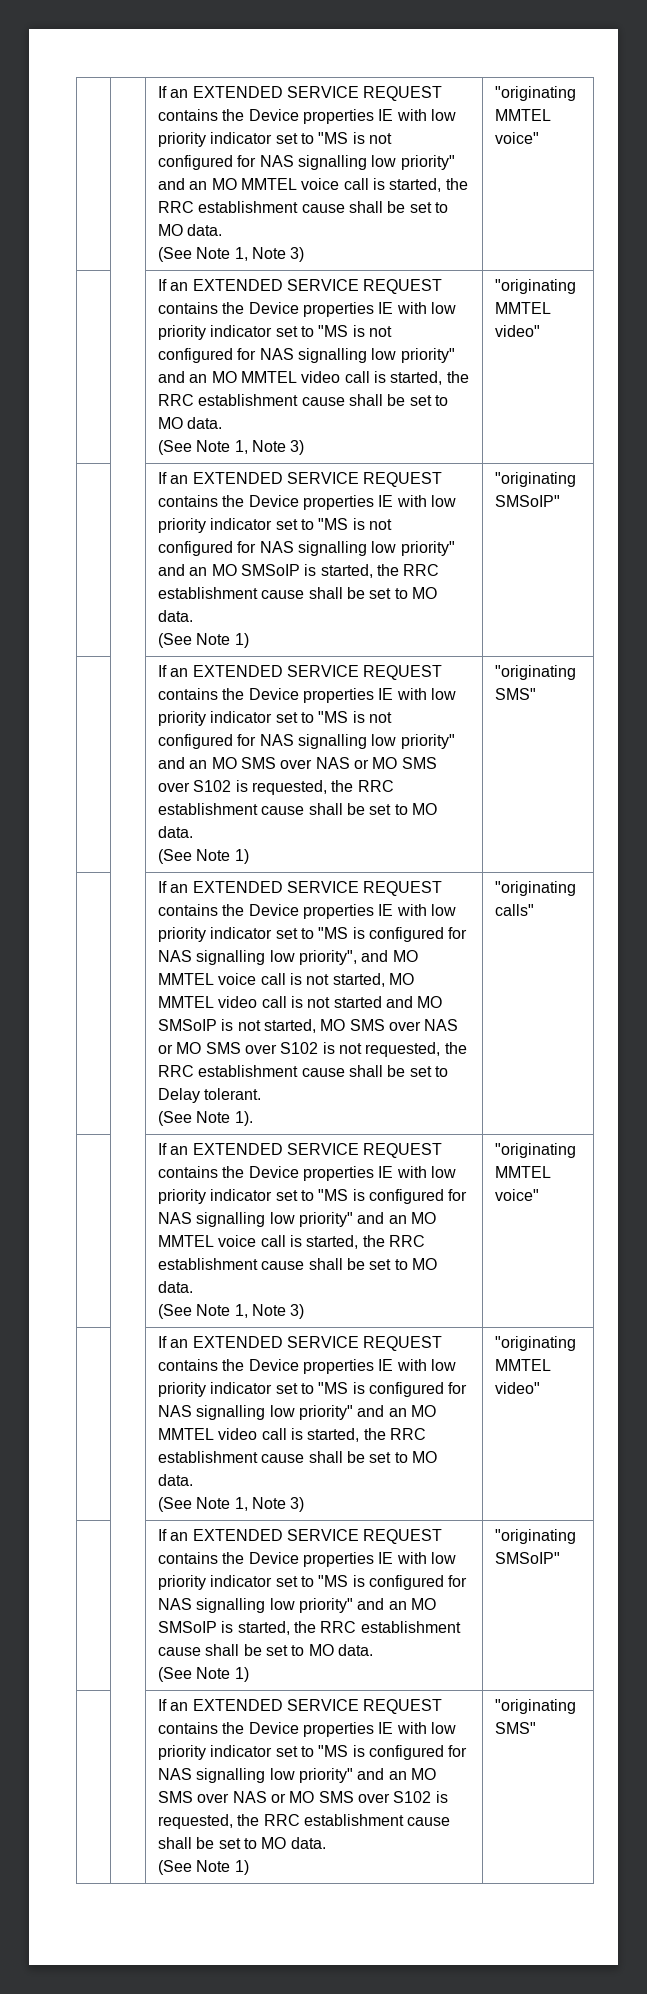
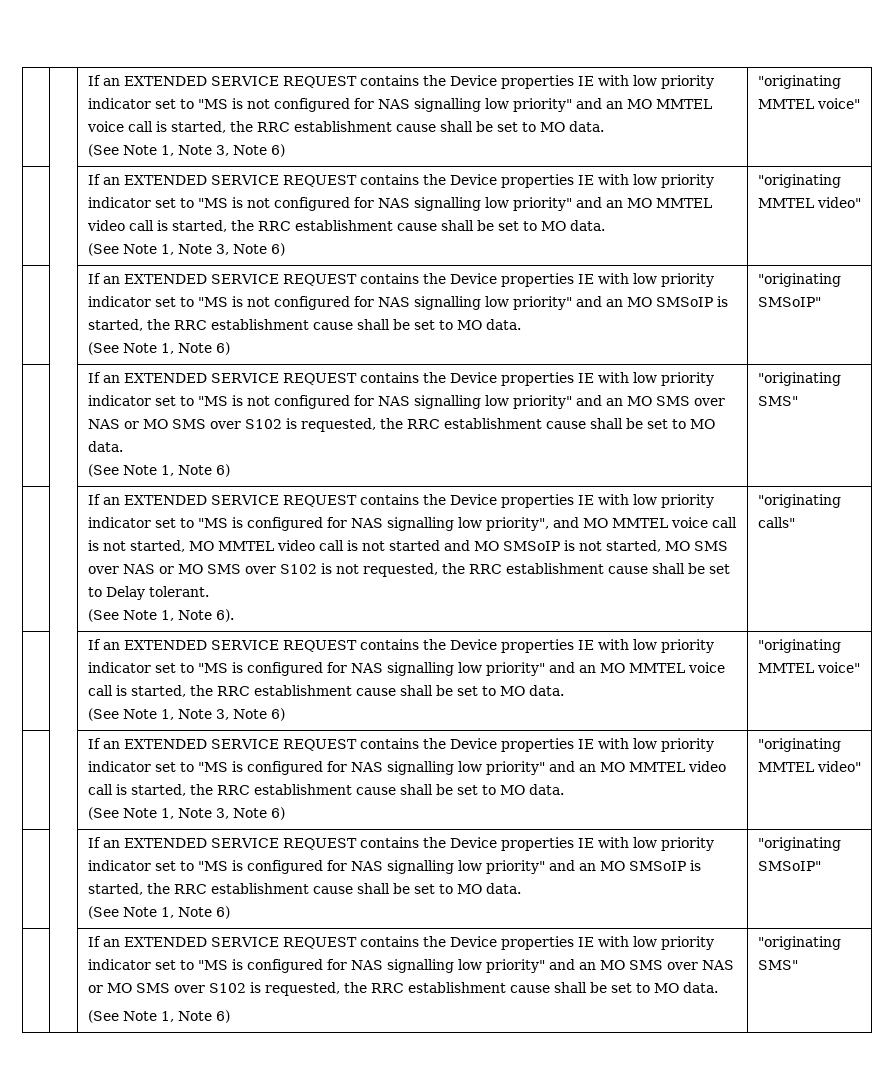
[290,247,305,262] 3) -> [215,144,285,157] 3, Note 6)
[290,440,305,455] 3) -> [215,243,285,256] 3, Note 6)
[234,633,249,648] 1) -> [160,342,230,355] 1, Note 6)
[234,849,249,864] 1) -> [160,464,230,477] 1, Note 6)
[234,1111,253,1126] 1). -> [160,609,234,622] 1, Note 6).
[290,1304,305,1319] 3) -> [215,708,285,721] 3, Note 6)
[290,1497,305,1512] 3) -> [215,807,285,820] 3, Note 6)
[234,1667,249,1682] 1) -> [160,906,230,919] 1, Note 6)
[234,1860,249,1875] 1) -> [160,1010,230,1023] 1, Note 6)

